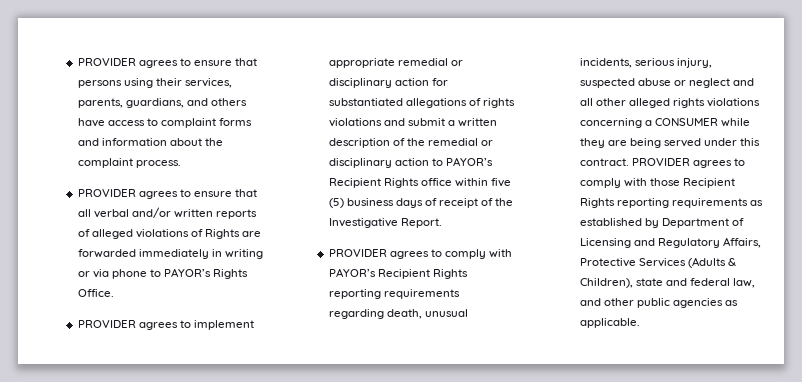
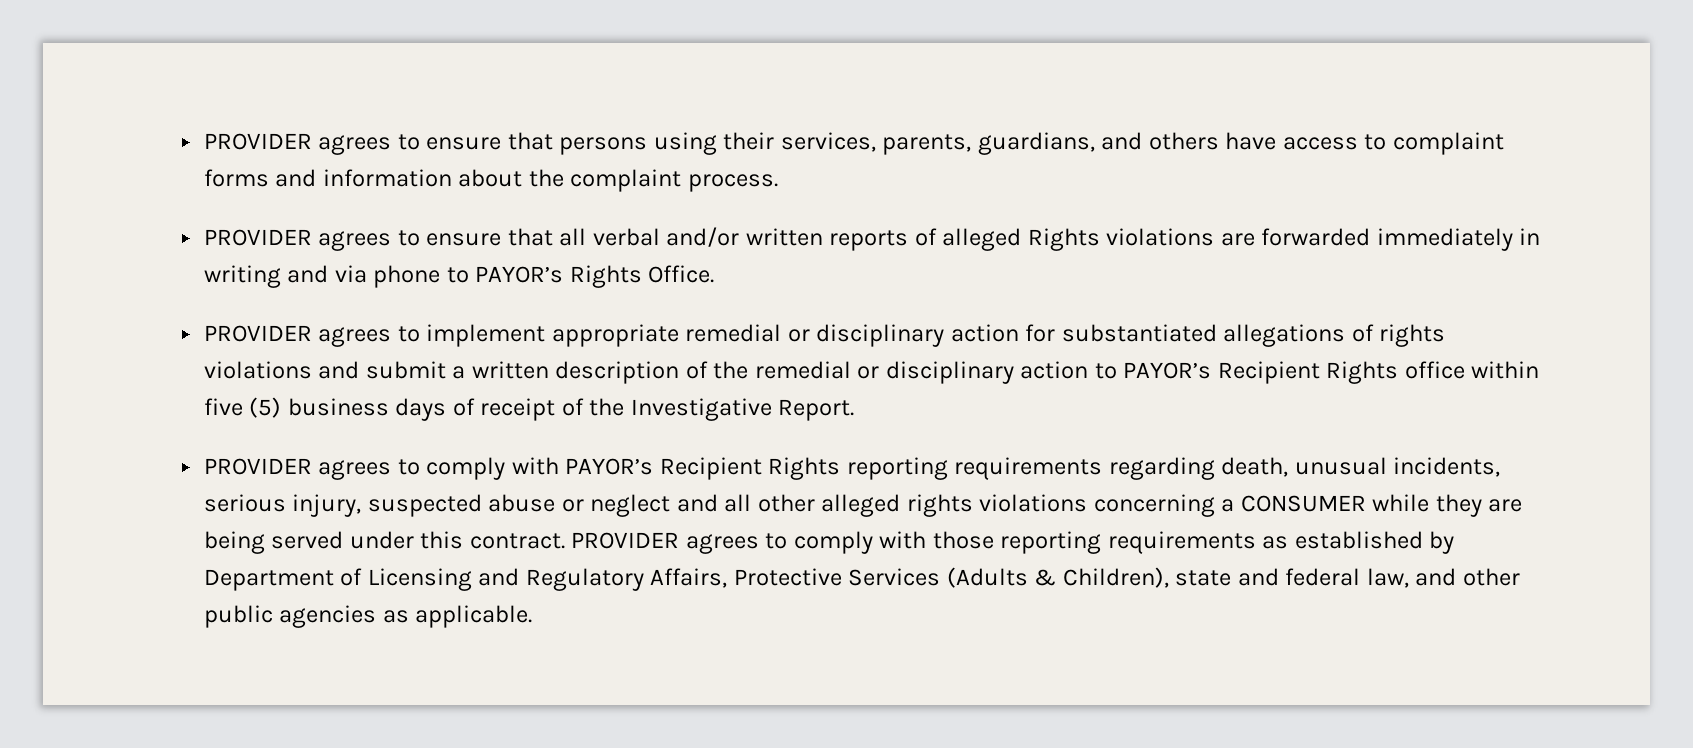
[135,229,240,239] violations of Rights -> [1027,228,1215,251] Rights violations
[77,271,90,277] or -> [287,265,329,283] and
[682,178,735,188] [579,198,615,208] Recipient Rights -> (994, 540) none

